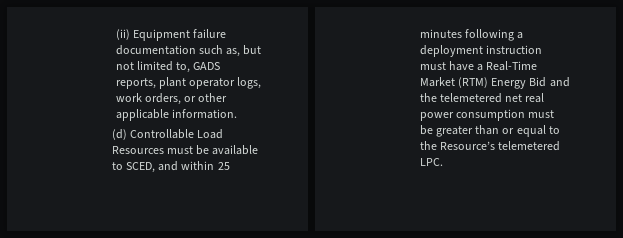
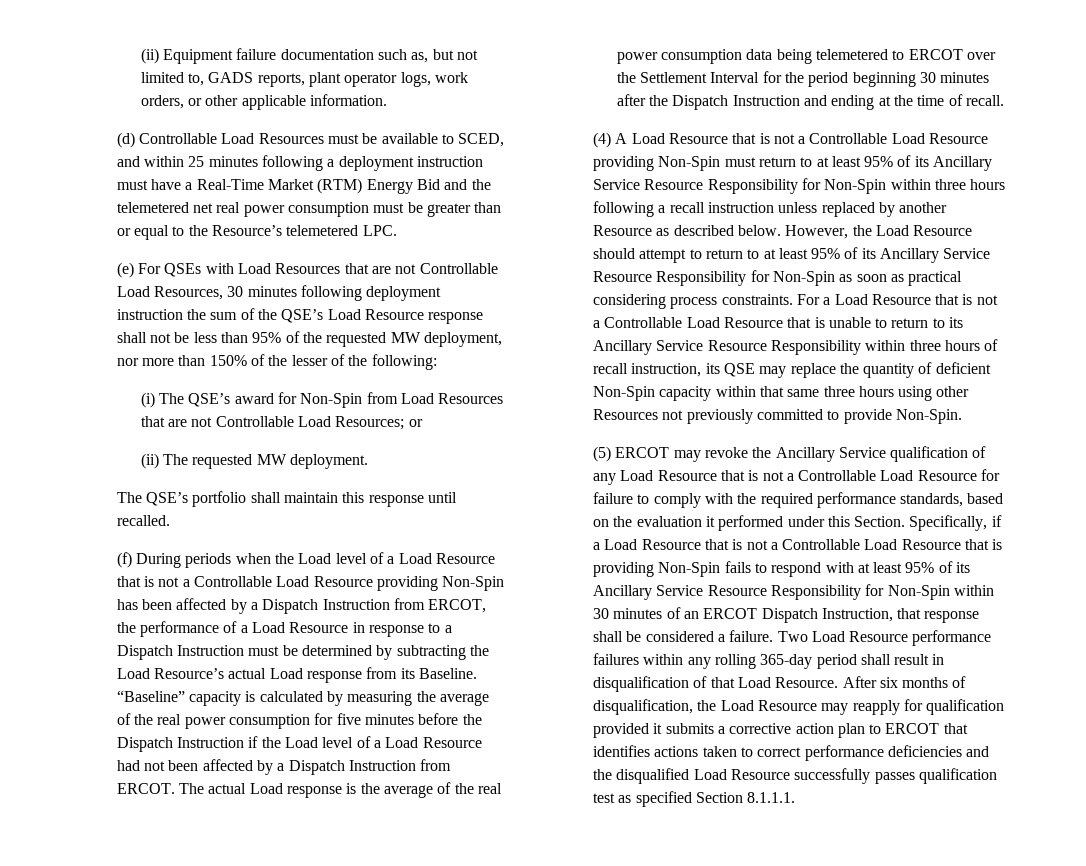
(443, 162) none -> [116,262,498,278] [116,285,442,301] [116,308,484,324] [116,331,503,347] [116,354,437,370] [140,392,504,408] [140,416,423,430] [140,453,369,469] [116,491,458,507] [116,515,170,526] [116,552,496,568] [116,576,505,591] [116,598,487,614] [116,621,452,637] [116,645,490,660] [116,667,478,683] [116,690,490,706] [116,713,482,729] [116,736,482,752] [116,759,452,775] [116,782,503,798] [616,49,997,64] [616,71,990,87] [616,94,1005,110] [592,132,989,148] [592,155,993,171] [592,178,1006,194] [592,201,948,217] [592,225,973,239] [592,247,991,263] [592,270,963,286] [592,294,998,309] [592,317,964,328] [592,339,999,355] [592,362,991,378] [592,386,970,401] [592,409,962,424] [592,446,987,462] [592,469,1001,485] [592,492,1004,508] [592,515,1002,531] [592,539,1003,550] [592,561,971,577] [592,584,994,600] [592,607,980,623] [592,630,992,646] [592,653,945,669] [592,676,967,692] [592,699,1005,715] [592,723,968,738] [592,745,990,761] [592,768,997,784] [592,791,796,807] // (e) For QSEs with Load Resources that are not Controllable Load Resources, 30 minutes following deployment instruction the sum of the QSE’s Load Resource response shall not be less than 95% of the requested MW deployment, nor more than 150% of the lesser of the following: // (i) The QSE’s award for Non-Spin from Load Resources that are not Controllable Load Resources; or // (ii) The requested MW deployment. // The QSE’s portfolio shall maintain this response until recalled. // (f) During periods when the Load level of a Load Resource that is not a Controllable Load Resource providing Non-Spin has been affected by a Dispatch Instruction from ERCOT, the performance of a Load Resource in response to a Dispatch Instruction must be determined by subtracting the Load Resource’s actual Load response from its Baseline. “Baseline” capacity is calculated by measuring the average of the real power consumption for five minutes before the Dispatch Instruction if the Load level of a Load Resource had not been affected by a Dispatch Instruction from ERCOT. The actual Load response is the average of the real power consumption data being telemetered to ERCOT over the Settlement Interval for the period beginning 30 minutes after the Dispatch Instruction and ending at the time of recall. // (4) A Load Resource that is not a Controllable Load Resource providing Non-Spin must return to at least 95% of its Ancillary Service Resource Responsibility for Non-Spin within three hours following a recall instruction unless replaced by another Resource as described below. However, the Load Resource should attempt to return to at least 95% of its Ancillary Service Resource Responsibility for Non-Spin as soon as practical considering process constraints. For a Load Resource that is not a Controllable Load Resource that is unable to return to its Ancillary Service Resource Responsibility within three hours of recall instruction, its QSE may replace the quantity of deficient Non-Spin capacity within that same three hours using other Resources not previously committed to provide Non-Spin. // (5) ERCOT may revoke the Ancillary Service qualification of any Load Resource that is not a Controllable Load Resource for failure to comply with the required performance standards, based on the evaluation it performed under this Section. Specifically, if a Load Resource that is not a Controllable Load Resource that is providing Non-Spin fails to respond with at least 95% of its Ancillary Service Resource Responsibility for Non-Spin within 30 minutes of an ERCOT Dispatch Instruction, that response shall be considered a failure. Two Load Resource performance failures within any rolling 365-day period shall result in disqualification of that Load Resource. After six months of disqualification, the Load Resource may reapply for qualification provided it submits a corrective action plan to ERCOT that identifies actions taken to correct performance deficiencies and the disqualified Load Resource successfully passes qualification test as specified Section 8.1.1.1.

